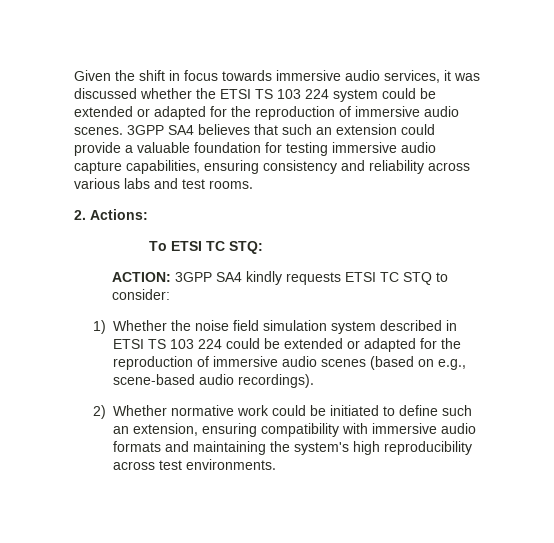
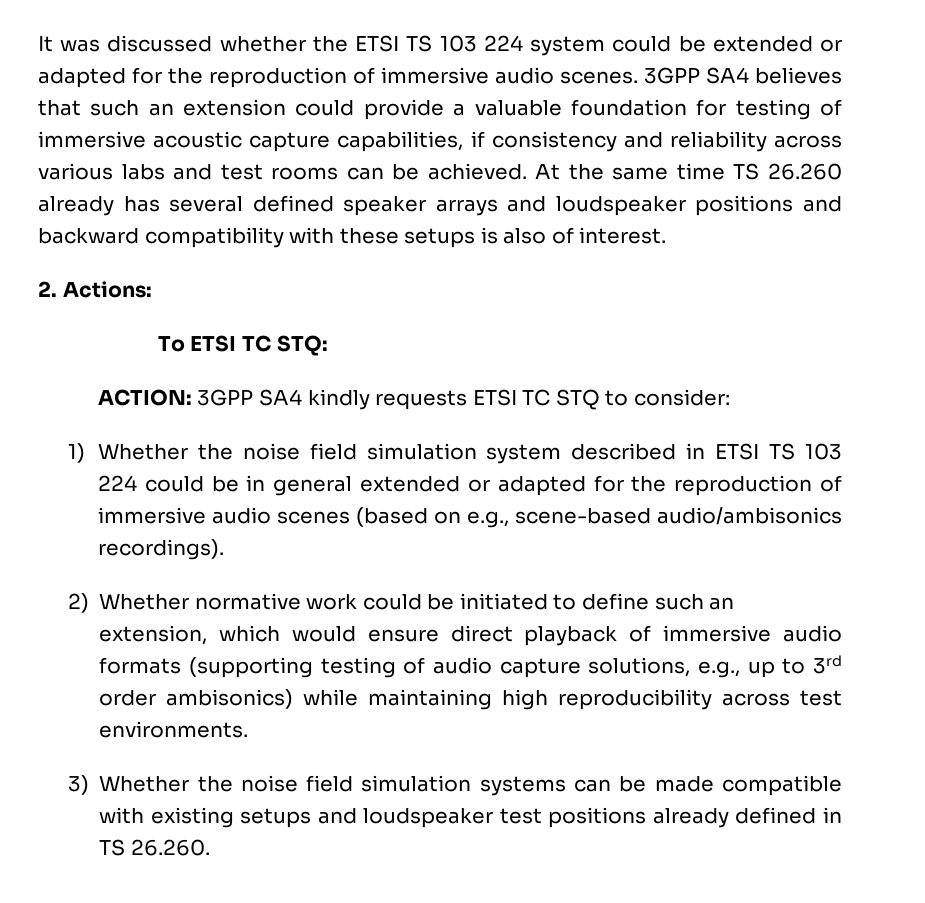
[74,70,451,83] Given the shift in focus towards immersive audio services, it -> [38,36,53,52] It
[332,142,436,153] immersive audio -> [820,99,843,116] [38,131,243,148] of immersive acoustic
[204,160,259,174] ensuring -> [470,131,485,147] if
[209,180,253,189] rooms. -> [271,163,843,180] [38,195,842,216] [38,227,667,248] rooms can be achieved. At the same time TS 26.260 already has several defined speaker arrays and loudspeaker positions and backward compatibility with these setups is also of interest.
(280, 343) none -> [246,475,353,496] in general
[198,374,234,385] audio -> [657,507,842,525] audio/ambisonics
[201,423,476,437] [112,441,349,455] ensuring compatibility with immersive audio formats and maintaining the system's -> [219,625,842,646] [99,655,842,678] [99,689,493,710] which would ensure direct playback of immersive audio formats (supporting testing of audio capture solutions, e.g., up to 3rd order ambisonics) while maintaining
(276, 464) none -> [67,775,843,796] [99,807,843,828] [99,839,210,856] // 3) Whether the noise field simulation systems can be made compatible with existing setups and loudspeaker test positions already defined in TS 26.260.

